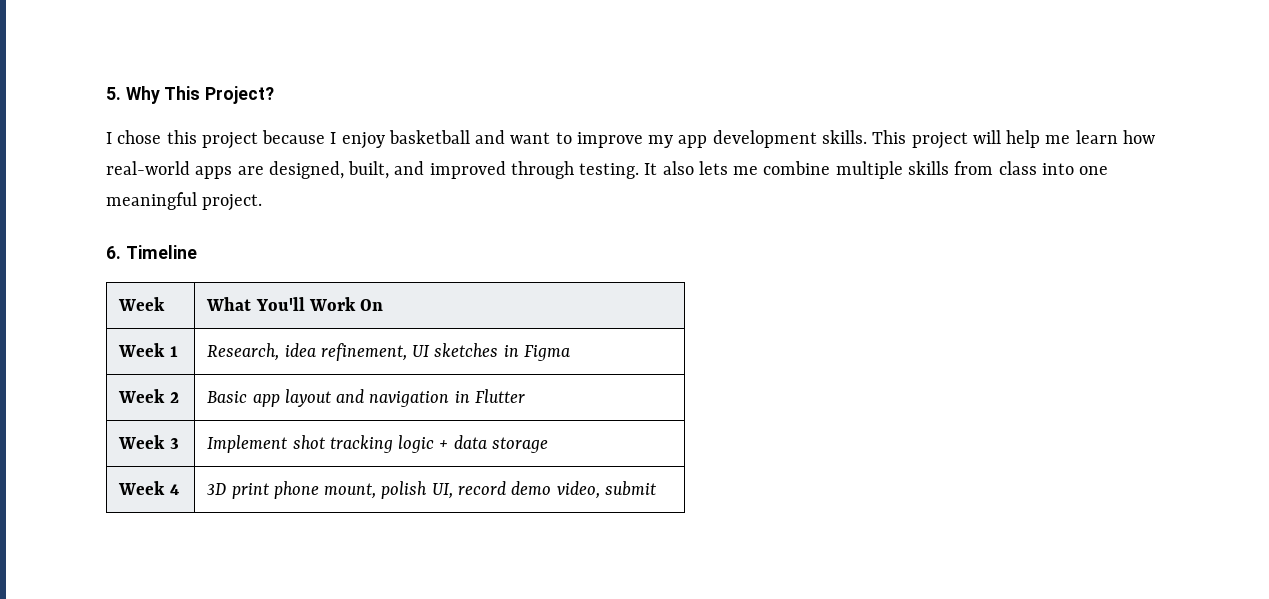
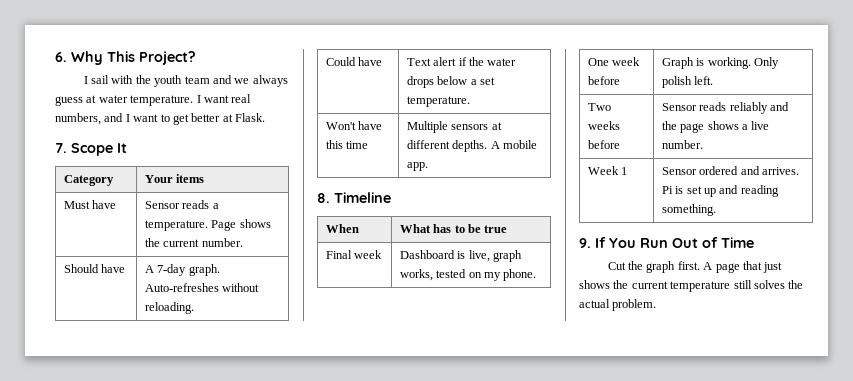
[106,87,121,100] 5. -> [55,52,67,62] 6.
[117,130,1155,149] [106,161,1109,179] [106,192,263,211] [106,246,121,259] chose this project because I enjoy basketball and want to improve my app development skills. This project will help me learn how real-world apps are designed, built, and improved through testing. It also lets me combine multiple skills from class into one meaningful project. // 6. -> [91,75,288,87] [55,94,252,106] [55,113,265,125] [55,143,127,156] [63,175,114,186] [144,174,205,183] [63,200,117,209] [144,200,219,209] [144,219,271,231] [144,238,243,247] [63,264,126,273] [144,264,220,276] [144,283,260,292] [144,302,194,314] [325,57,383,66] [406,57,517,66] [406,76,495,88] [406,96,470,107] [325,121,383,130] [325,140,369,149] [406,121,502,133] [406,140,537,152] [406,162,428,171] [317,193,330,203] sail with the youth team and we always guess at water temperature. I want real numbers, and I want to get better at Flask. // 7. Scope It // Category | Your items // Must have | Sensor reads a temperature. Page shows the current number. // Should have | A 7-day graph. Auto-refreshes without reloading. // Could have | Text alert if the water drops below a set temperature. // Won't have this time | Multiple sensors at different depths. A mobile app. // 8.
[118,297,166,311] Week -> [325,224,359,233] When
[255,297,384,311] [118,343,178,357] [207,343,570,361] [118,389,179,403] [207,389,525,407] [118,435,179,449] [207,435,548,453] [118,481,179,495] [207,481,656,499] You'll Work On // Week 1 | Research, idea refinement, UI sketches in Figma // Week 2 | Basic app layout and navigation in Flutter // Week 3 | Implement shot tracking logic + data storage // Week 4 | 3D print phone mount, polish UI, record demo video, submit -> [433,224,508,233] [325,250,383,259] [399,250,522,262] [399,269,537,281] [587,57,641,66] [587,76,620,85] [661,57,779,69] [661,76,714,88] [587,103,611,111] [587,121,620,130] [587,140,620,149] [661,102,789,114] [661,121,770,133] [661,140,703,149] [587,166,628,175] [661,166,799,175] [661,185,779,197] [661,204,716,216] [579,237,754,248] [607,261,783,273] [579,280,804,292] [579,299,657,311] has to be true // Final week | Dashboard is live, graph works, tested on my phone. // One week before | Graph is working. Only polish left. // Two weeks before | Sensor reads reliably and the page shows a live number. // Week 1 | Sensor ordered and arrives. Pi is set up and reading something. // 9. If You Run Out of Time // Cut the graph first. A page that just shows the current temperature still solves the actual problem.

